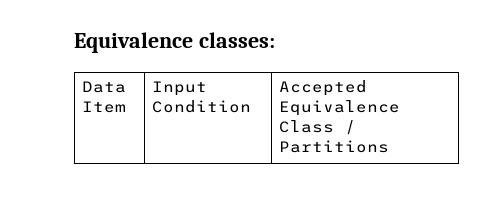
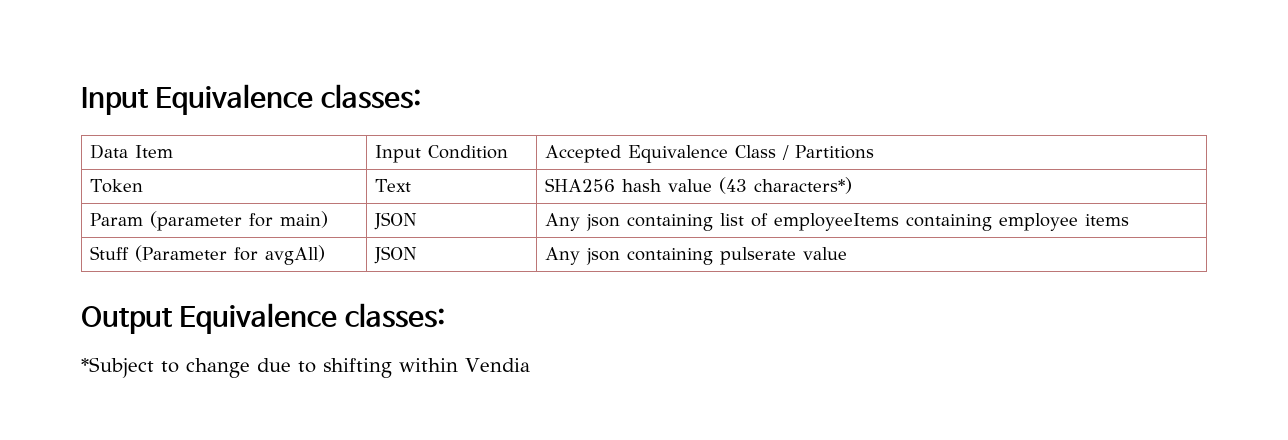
(74, 42) none -> [81,87,148,115] Input
(389, 146) none -> [89,179,143,193] [374,179,411,192] [544,177,852,194] [89,211,328,231] [373,212,417,230] [544,213,1129,231] [89,245,325,265] [373,246,417,264] [544,247,847,265] [81,303,445,334] [81,357,530,378] // Token | Text | SHA256 hash value (43 characters*) // Param (parameter for main) | JSON | Any json containing list of employeeItems containing employee items // Stuff (Parameter for avgAll) | JSON | Any json containing pulserate value // Output Equivalence classes: // *Subject to change due to shifting within Vendia

